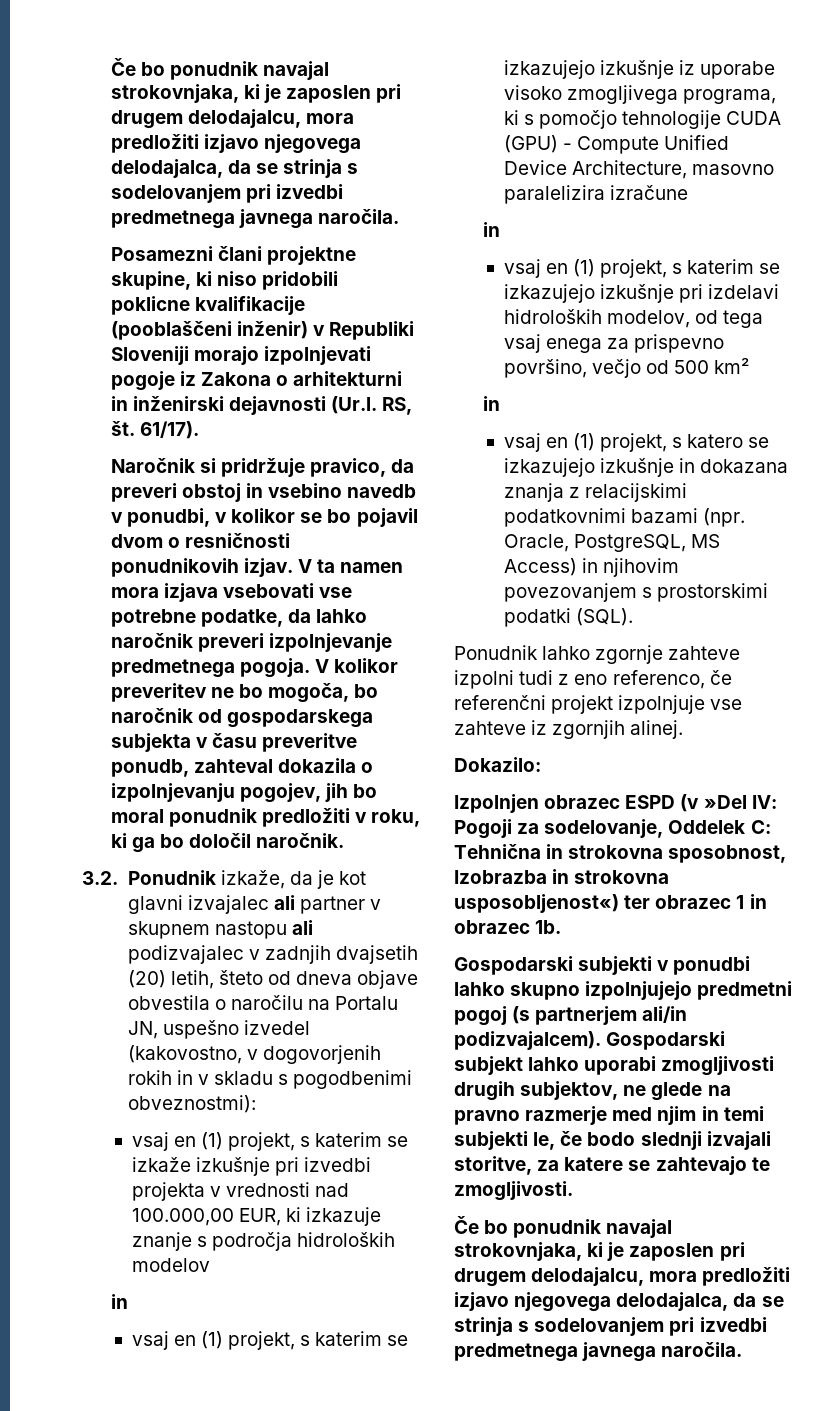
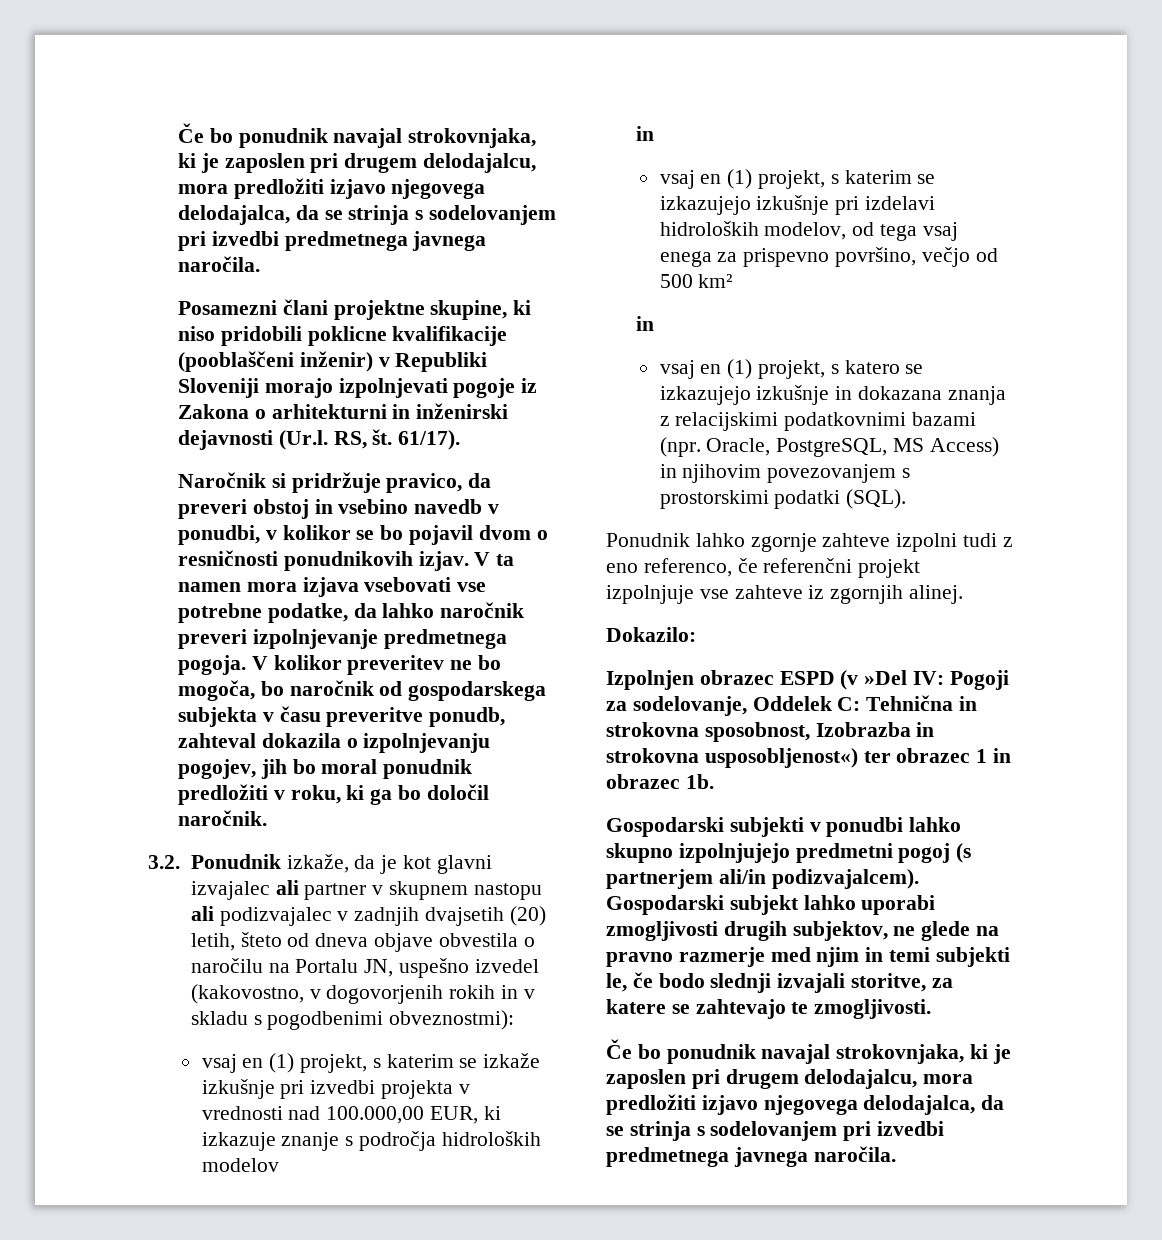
[131,1331,409,1350] [503,60,776,79] [503,85,776,104] [503,110,782,129] [503,135,730,154] [503,160,774,179] [503,185,688,204] [482,222,500,237] // vsaj en (1) projekt, s katerim se izkazujejo izkušnje iz uporabe visoko zmogljivega programa, ki s pomočjo tehnologije CUDA (GPU) - Compute Unified Device Architecture, masovno paralelizira izračune // in -> (654, 133) none

